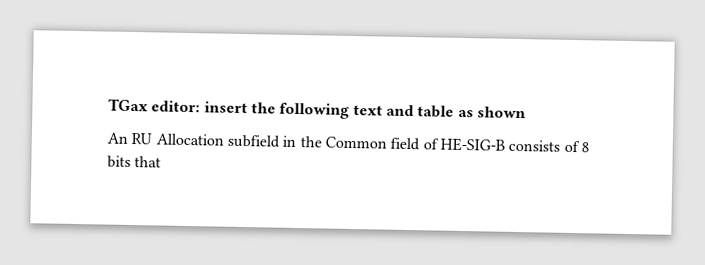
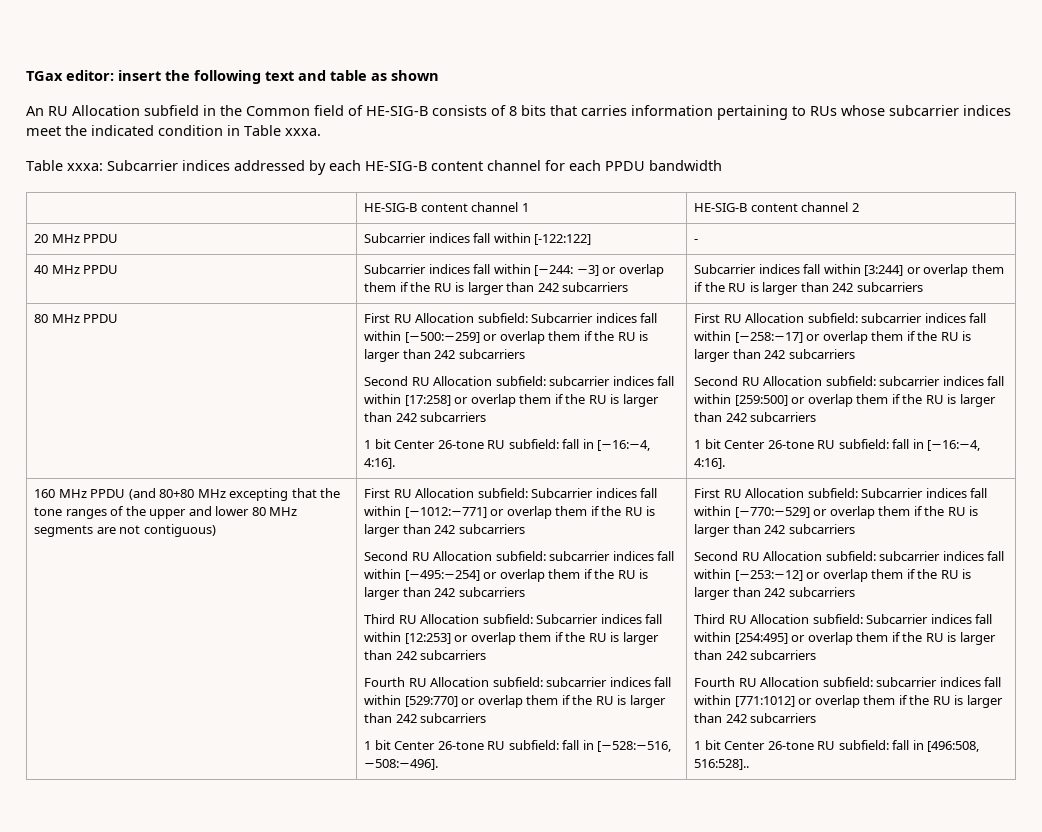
(162, 162) none -> [581,105,1011,120] [26,125,321,136] [26,160,722,175] [364,202,529,212] [694,202,859,212] [34,234,119,243] [364,233,592,245] [694,239,699,243] [34,265,119,274] [364,264,664,277] [364,282,629,295] [694,264,1004,277] [694,282,923,295] [34,314,119,323] [364,313,658,323] [364,331,649,344] [364,349,525,362] [364,376,675,386] [364,394,659,407] [364,412,487,422] [364,439,651,451] [364,458,396,469] [694,313,987,323] [694,331,972,344] [694,349,855,362] [694,376,1005,386] [694,394,996,407] [694,412,817,422] [694,439,981,451] [694,458,726,469] [34,488,341,501] [34,506,298,519] [34,524,216,537] [364,488,658,498] [364,506,656,519] [364,524,525,537] [364,551,675,561] [364,569,649,582] [364,587,525,600] [364,614,663,624] [364,632,659,645] [364,650,487,660] [364,677,672,687] [364,695,666,708] [364,713,487,723] [364,740,672,752] [364,759,439,770] [694,488,988,498] [694,506,979,519] [694,524,855,537] [694,551,1005,561] [694,569,972,582] [694,587,855,600] [694,614,993,624] [694,632,996,645] [694,650,817,660] [694,677,1002,687] [694,695,1003,708] [694,713,817,723] [694,740,980,752] [694,759,750,770] carries information pertaining to RUs whose subcarrier indices meet the indicated condition in Table xxxa. // Table xxxa: Subcarrier indices addressed by each HE-SIG-B content channel for each PPDU bandwidth // | HE-SIG-B content channel 1 | HE-SIG-B content channel 2 // 20 MHz PPDU | Subcarrier indices fall within [-122:122] | - // 40 MHz PPDU | Subcarrier indices fall within [−244: −3] or overlap them if the RU is larger than 242 subcarriers | Subcarrier indices fall within [3:244] or overlap them if the RU is larger than 242 subcarriers // 80 MHz PPDU | First RU Allocation subfield: Subcarrier indices fall within [−500:−259] or overlap them if the RU is larger than 242 subcarriers // Second RU Allocation subfield: subcarrier indices fall within [17:258] or overlap them if the RU is larger than 242 subcarriers // 1 bit Center 26-tone RU subfield: fall in [−16:−4, 4:16]. | First RU Allocation subfield: subcarrier indices fall within [−258:−17] or overlap them if the RU is larger than 242 subcarriers // Second RU Allocation subfield: subcarrier indices fall within [259:500] or overlap them if the RU is larger than 242 subcarriers // 1 bit Center 26-tone RU subfield: fall in [−16:−4, 4:16]. // 160 MHz PPDU (and 80+80 MHz excepting that the tone ranges of the upper and lower 80 MHz segments are not contiguous) | First RU Allocation subfield: Subcarrier indices fall within [−1012:−771] or overlap them if the RU is larger than 242 subcarriers // Second RU Allocation subfield: subcarrier indices fall within [−495:−254] or overlap them if the RU is larger than 242 subcarriers // Third RU Allocation subfield: Subcarrier indices fall within [12:253] or overlap them if the RU is larger than 242 subcarriers // Fourth RU Allocation subfield: subcarrier indices fall within [529:770] or overlap them if the RU is larger than 242 subcarriers // 1 bit Center 26-tone RU subfield: fall in [−528:−516, −508:−496]. | First RU Allocation subfield: Subcarrier indices fall within [−770:−529] or overlap them if the RU is larger than 242 subcarriers // Second RU Allocation subfield: subcarrier indices fall within [−253:−12] or overlap them if the RU is larger than 242 subcarriers // Third RU Allocation subfield: Subcarrier indices fall within [254:495] or overlap them if the RU is larger than 242 subcarriers // Fourth RU Allocation subfield: subcarrier indices fall within [771:1012] or overlap them if the RU is larger than 242 subcarriers // 1 bit Center 26-tone RU subfield: fall in [496:508, 516:528]..

